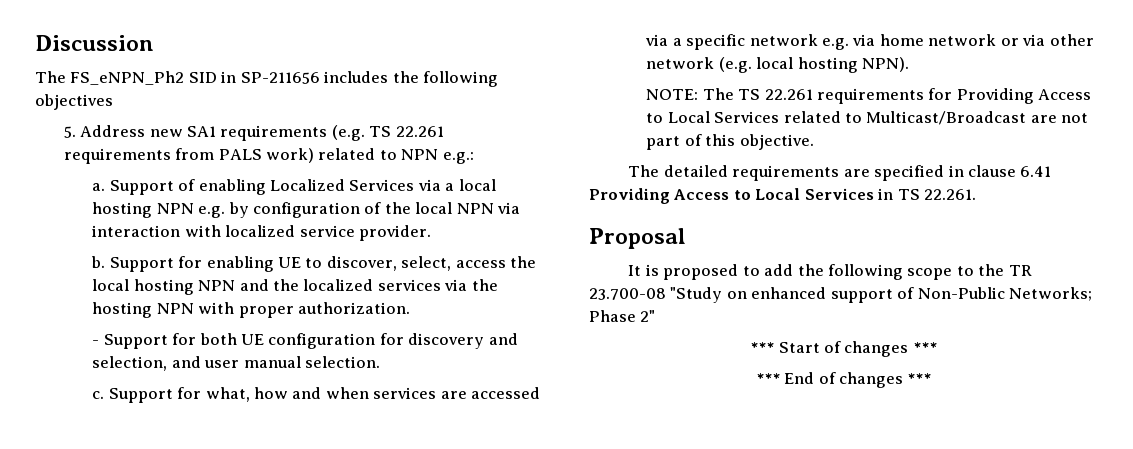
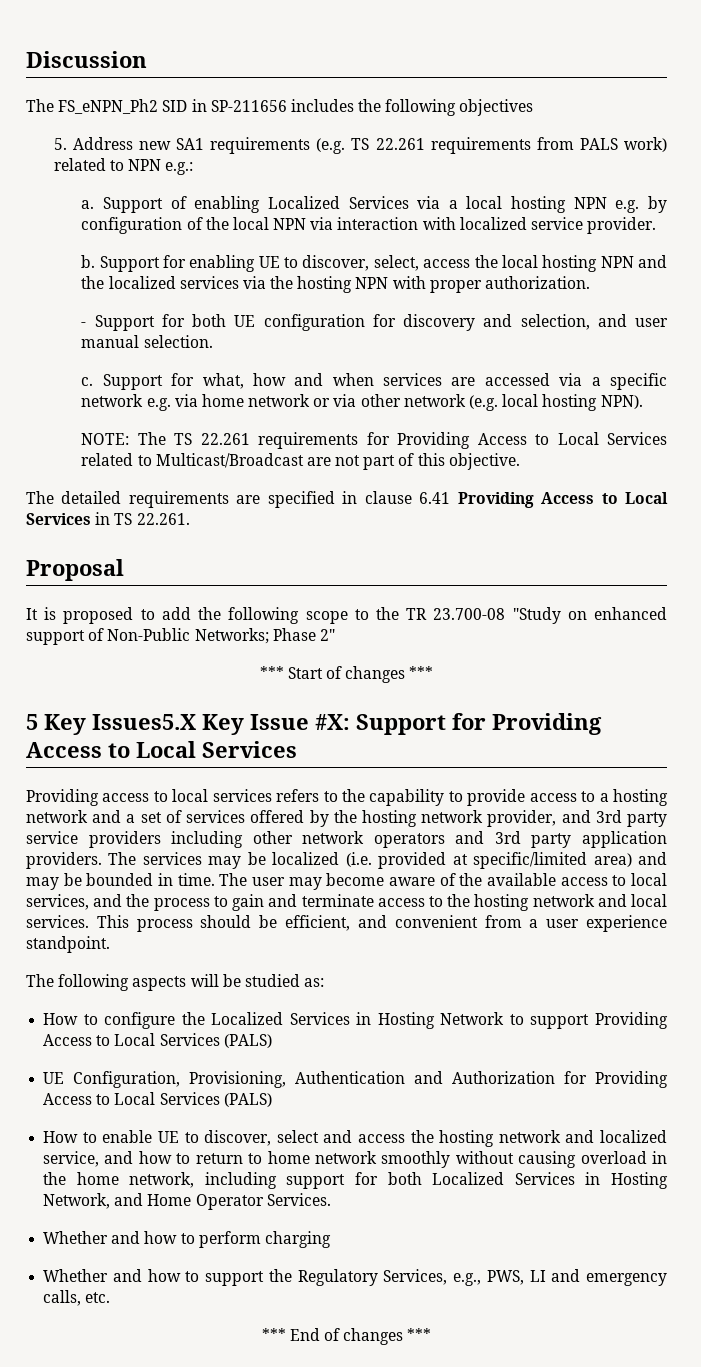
(937, 347) none -> [26,713,602,735] [26,741,297,758] [26,789,669,806] [26,810,667,827] [26,831,667,848] [26,852,667,869] [26,873,667,890] [26,894,667,911] [26,915,668,932] [26,936,110,953] [26,974,325,991] [43,1012,668,1029] [43,1033,272,1048] [43,1071,668,1088] [43,1092,272,1107] [43,1130,667,1147] [43,1151,668,1168] [43,1172,669,1189] [43,1193,331,1210] [43,1231,331,1248] [43,1269,667,1286] [43,1290,111,1306] // 5 Key Issues5.X Key Issue #X: Support for Providing Access to Local Services // Providing access to local services refers to the capability to provide access to a hosting network and a set of services offered by the hosting network provider, and 3rd party service providers including other network operators and 3rd party application providers. The services may be localized (i.e. provided at specific/limited area) and may be bounded in time. The user may become aware of the available access to local services, and the process to gain and terminate access to the hosting network and local services. This process should be efficient, and convenient from a user experience standpoint. // The following aspects will be studied as: // How to configure the Localized Services in Hosting Network to support Providing Access to Local Services (PALS) // UE Configuration, Provisioning, Authentication and Authorization for Providing Access to Local Services (PALS) // How to enable UE to discover, select and access the hosting network and localized service, and how to return to home network smoothly without causing overload in the home network, including support for both Localized Services in Hosting Network, and Home Operator Services. // Whether and how to perform charging // Whether and how to support the Regulatory Services, e.g., PWS, LI and emergency calls, etc.

